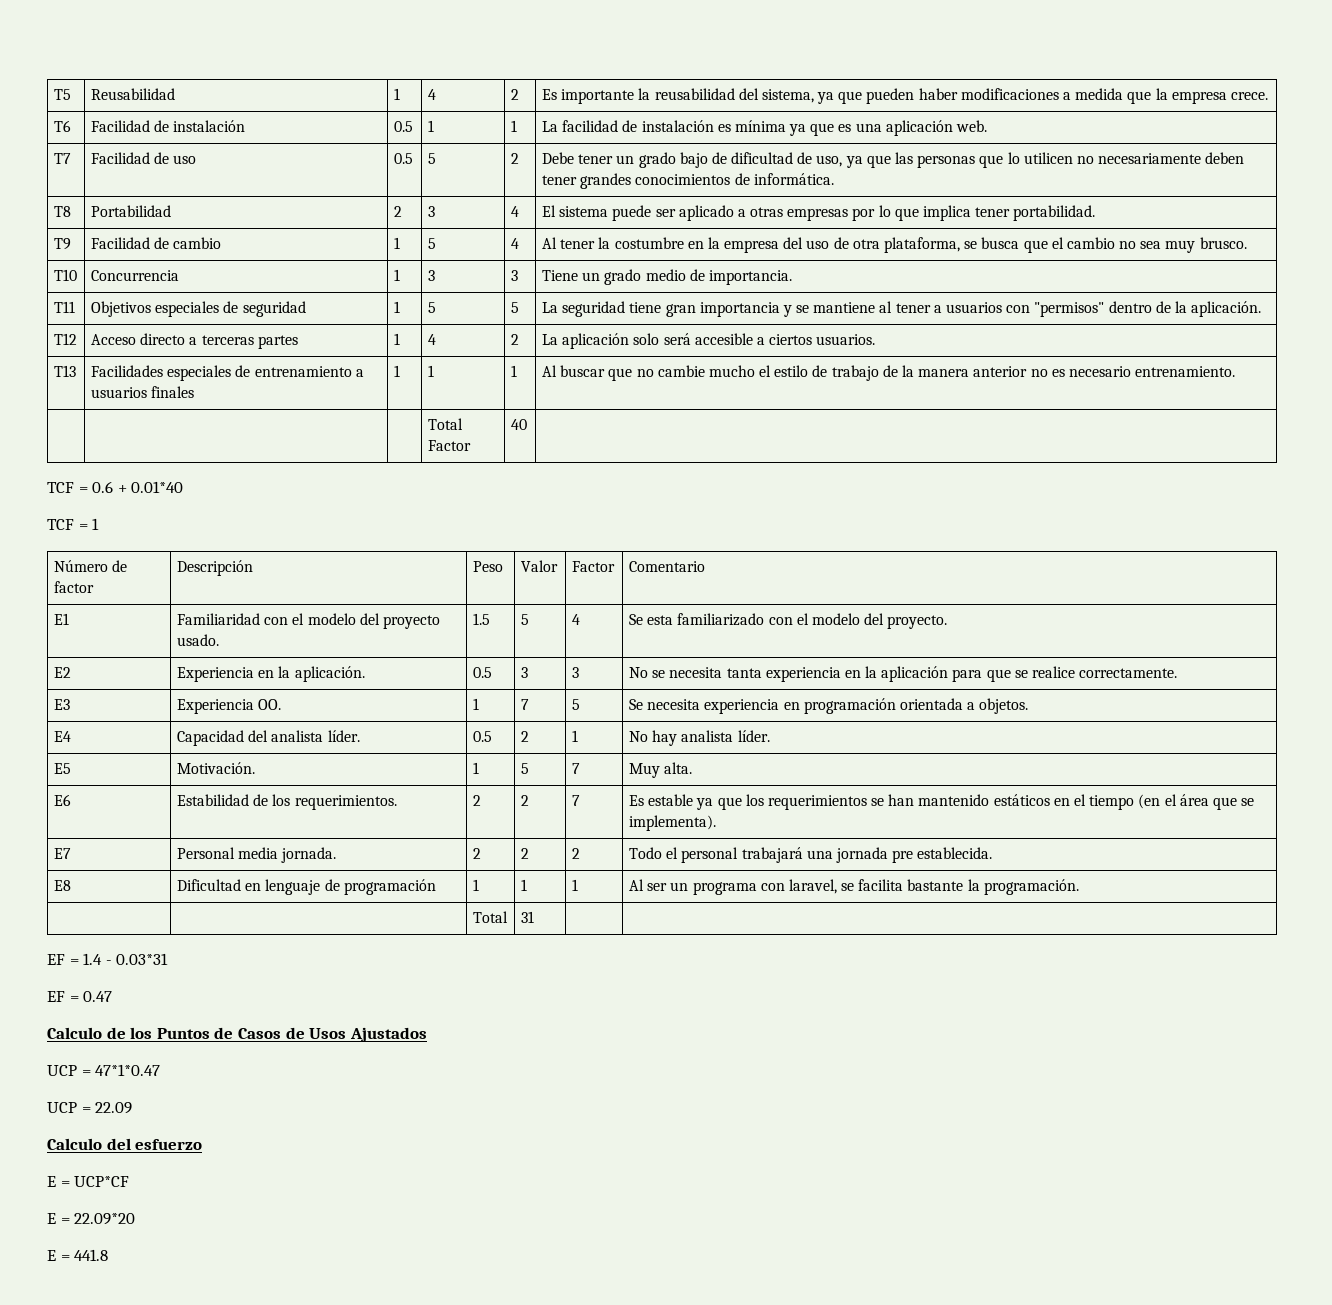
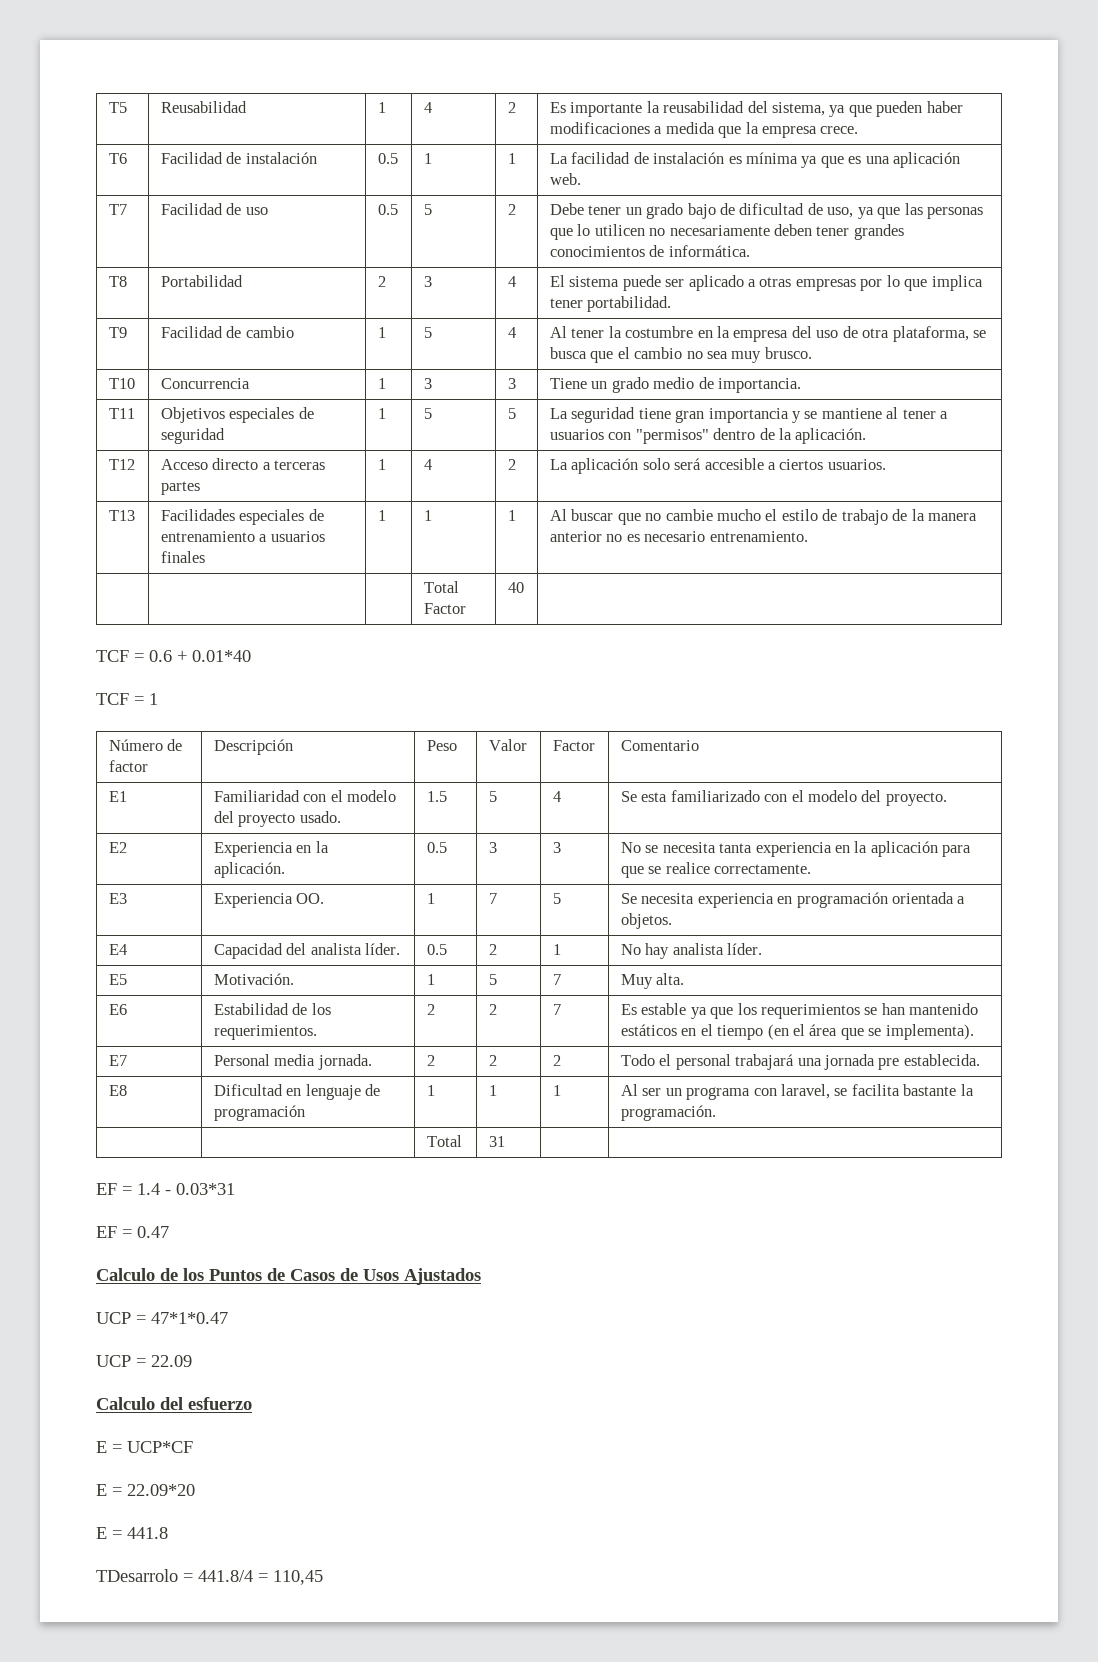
(109, 1255) none -> [96,1569,323,1585] // TDesarrolo = 441.8/4 = 110,45

